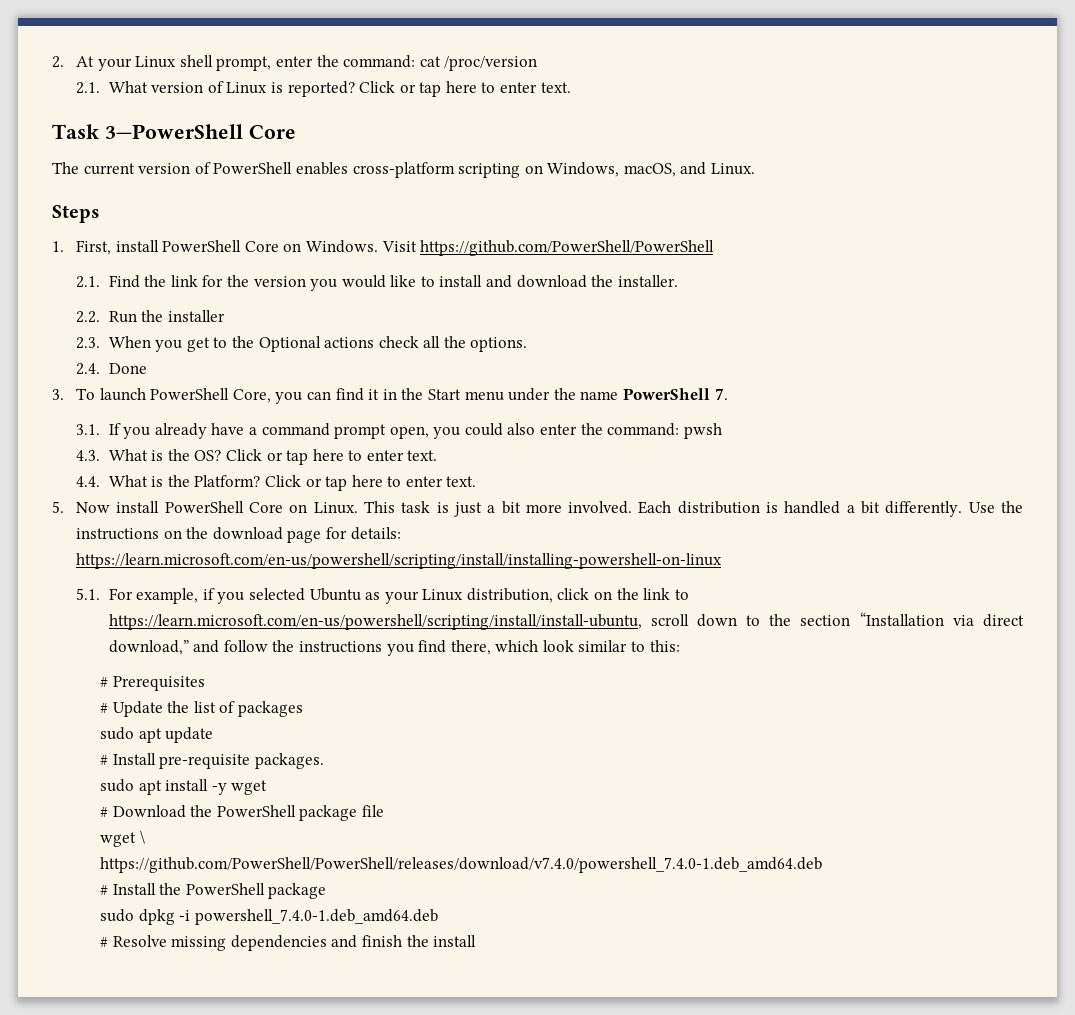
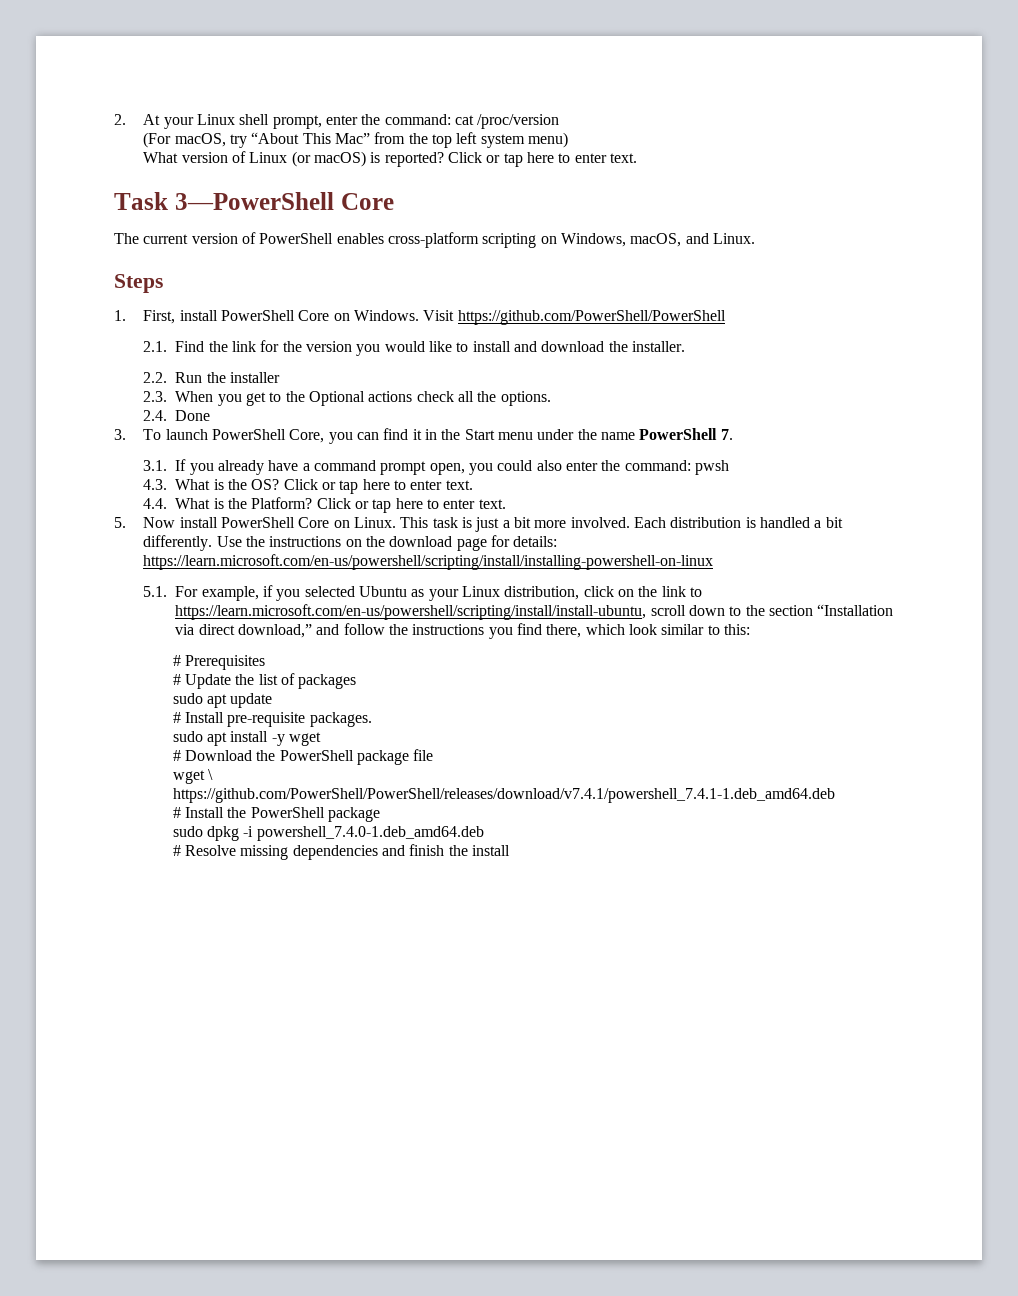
[76,82,101,94] 2.1. -> [143,132,568,148] (For macOS, try “About This Mac” from the top left system menu) //
(268, 88) none -> [291,151,367,167] (or macOS)
[100,857,823,873] https://github.com/PowerShell/PowerShell/releases/download/v7.4.0/powershell_7.4.0-1.deb_amd64.deb -> [172,788,835,803] https://github.com/PowerShell/PowerShell/releases/download/v7.4.1/powershell_7.4.1-1.deb_amd64.deb

